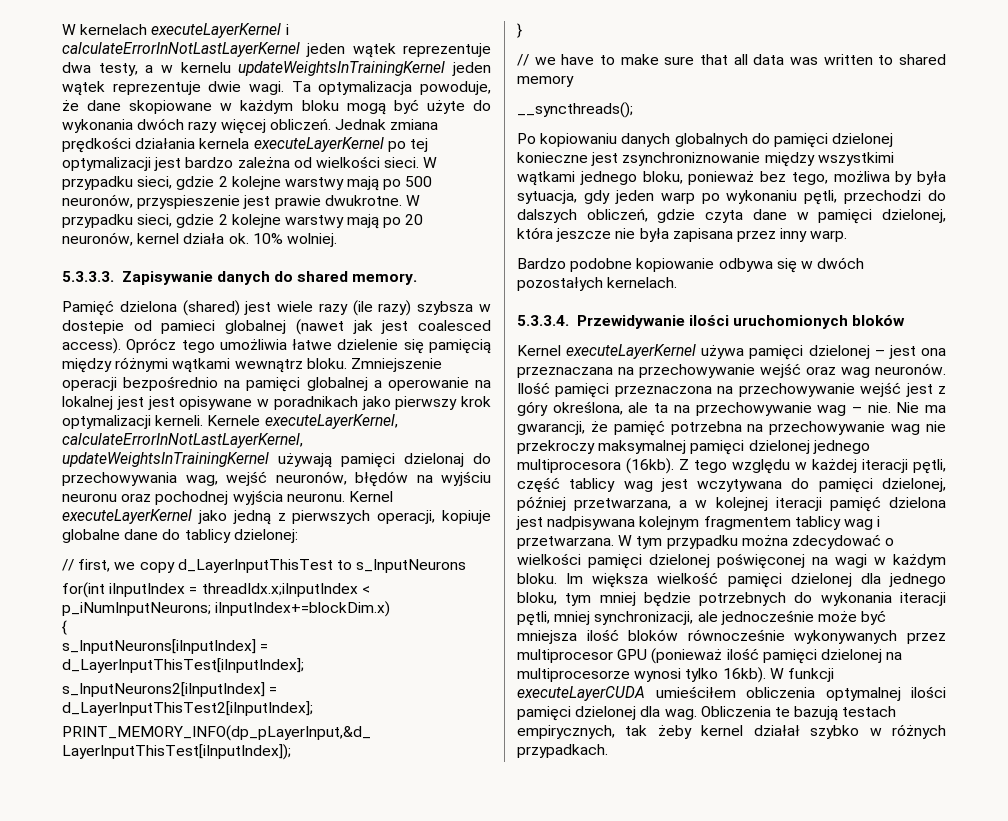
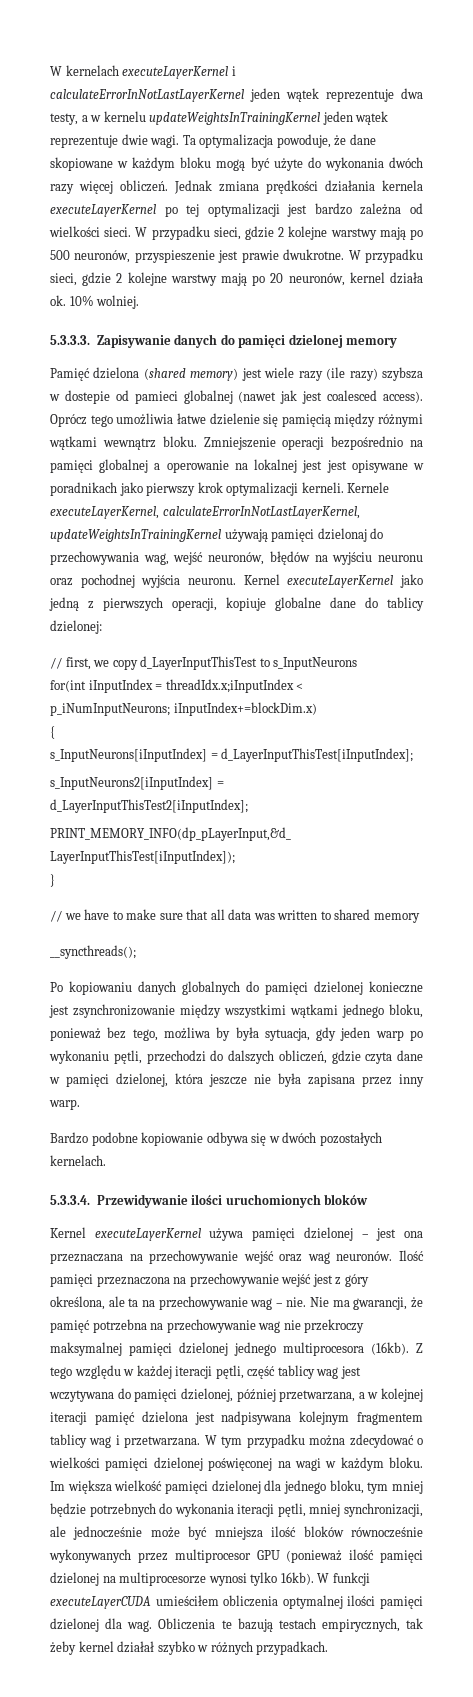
[297,271,418,285] shared memory. -> [238,334,398,348] pamięci dzielonej memory
[182,300,240,316] (shared) -> [143,368,239,381] (shared memory)
[622,152,761,166] zsynchroniznowanie -> [73,1004,175,1018] zsynchronizowanie

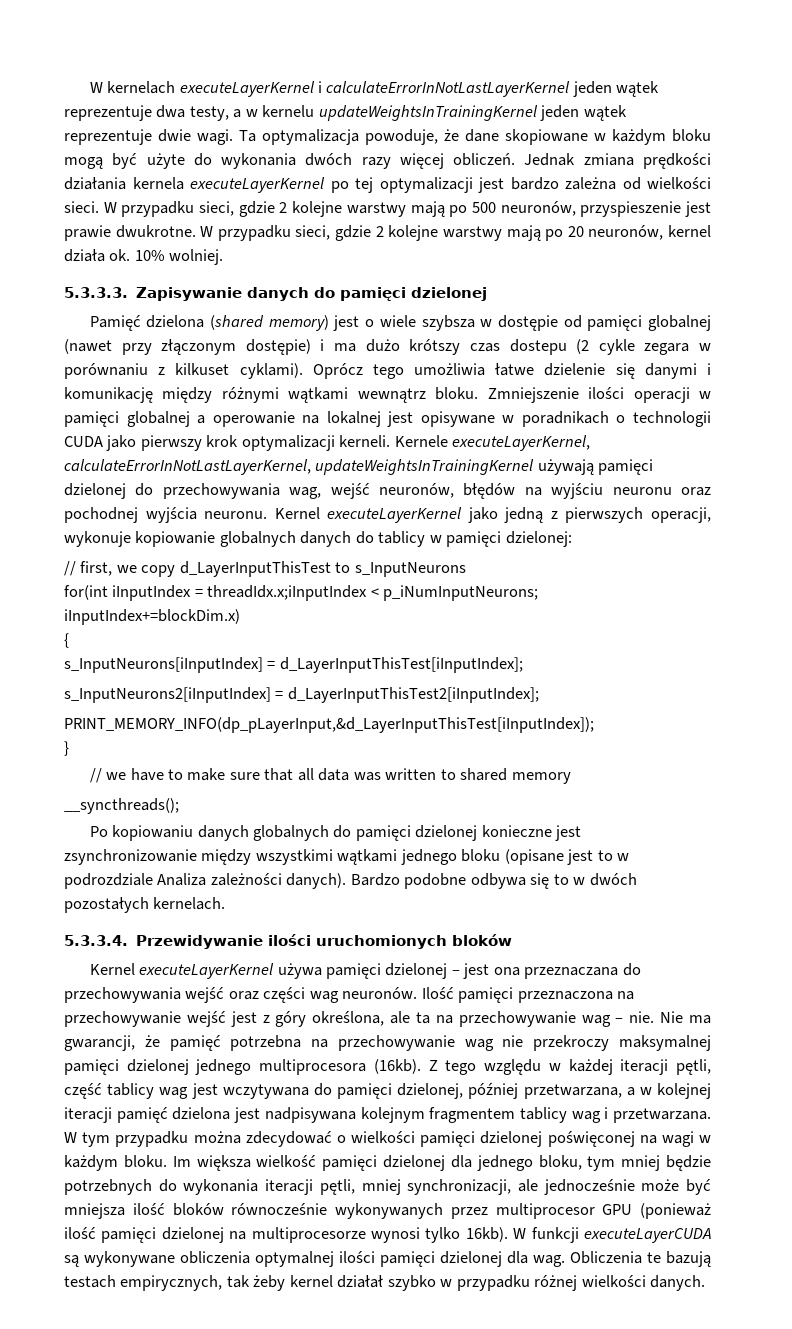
[346,338,398,348] memory -> (488, 294) none
[264,367,424,381] [49,390,424,404] wiele razy (ile razy) szybsza w dostepie od pamieci globalnej (nawet jak jest coalesced access). -> [365,315,711,331] [64,339,712,355] [64,363,303,379] o wiele szybsza w dostępie od pamięci globalnej (nawet przy złączonym dostępie) i ma dużo krótszy czas dostepu (2 cykle zegara w porównaniu z kilkuset cyklami).
[281,414,331,427] pamięcią -> [644,363,711,379] [64,387,153,403] danymi i komunikację
[282,436,423,450] operacji bezpośrednio na -> [588,387,712,403] ilości operacji w
[326,460,347,473] jest -> (414, 419) none
(117, 489) none -> [616,411,711,427] [64,436,103,447] o technologii CUDA
[317,528,367,542] dzielonaj -> [64,483,126,499] dzielonej
[226,597,424,611] kopiuje globalne dane do tablicy -> [64,531,502,547] wykonuje kopiowanie globalnych danych do tablicy w pamięci
[389,1004,423,1018] [50,1027,424,1041] [49,1050,423,1064] [49,1073,424,1087] [49,1099,80,1110] bloku, ponieważ bez tego, możliwa by była sytuacja, gdy jeden warp po wykonaniu pętli, przechodzi do dalszych obliczeń, gdzie czyta dane w pamięci dzielonej, która jeszcze nie była zapisana przez inny warp. // -> [461,849,630,865] [64,873,347,889] bloku (opisane jest to w podrozdziale Analiza zależności danych).
[141,1132,204,1146] kopiowanie -> (467, 881) none
(267, 1139) none -> [553,874,569,885] to
[129,1250,239,1264] na przechowywanie -> [622,963,641,976] [64,987,181,1003] do przechowywania
(303, 1258) none -> [263,987,306,1003] części
[155,1595,219,1606] umieściłem -> [64,1251,175,1267] są wykonywane
[210,1641,329,1655] różnych przypadkach. -> [456,1275,706,1291] przypadku różnej wielkości danych.

